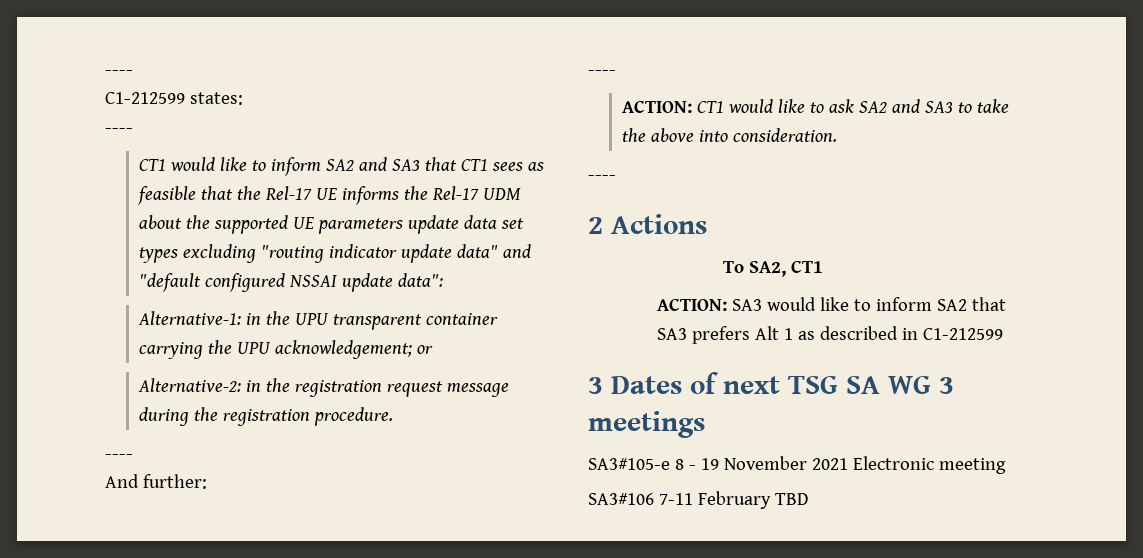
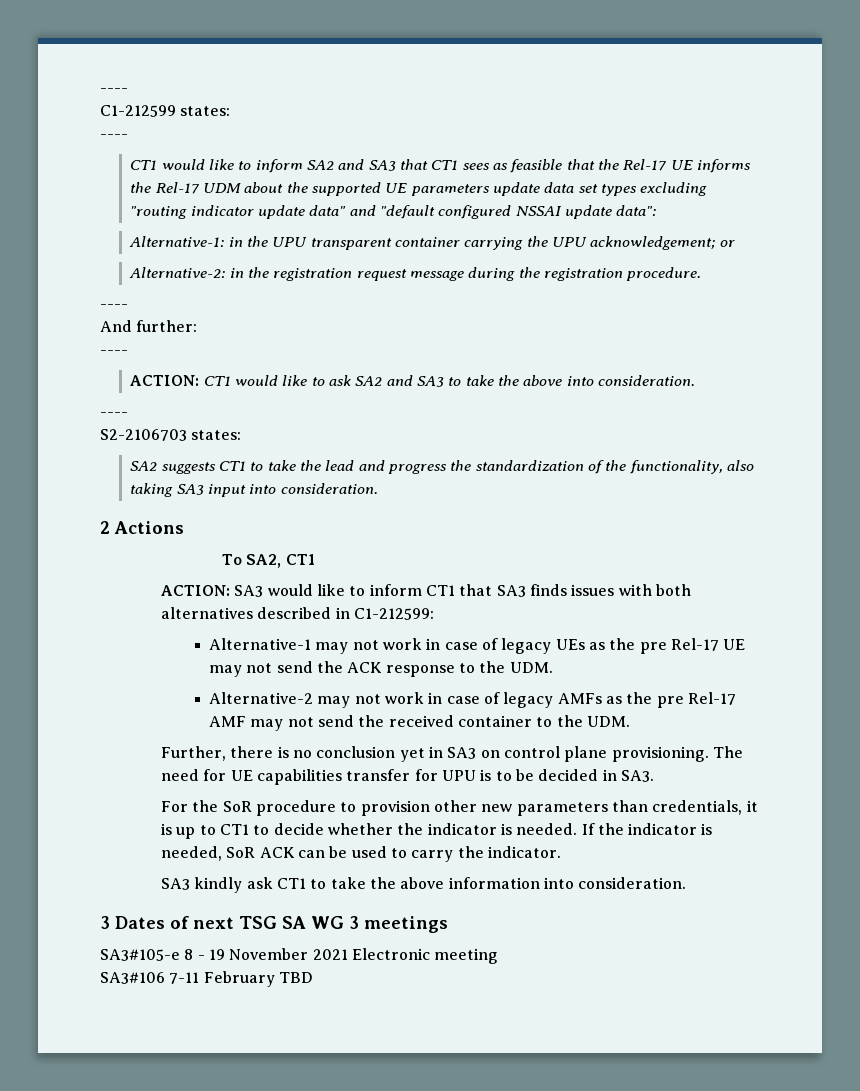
(616, 177) none -> [100,429,242,441] [130,460,754,474] [130,483,378,497] // S2-2106703 states: // SA2 suggests CT1 to take the lead and progress the standardization of the functionality, also taking SA3 input into consideration.
[936,299,967,311] SA2 -> [425,585,455,596] CT1
[691,326,1003,344] prefers Alt 1 as described in C1-212599 -> [529,584,691,596] [160,607,434,620] [209,638,746,654] [209,661,553,677] [209,692,736,708] [209,715,630,731] [160,746,743,762] [160,769,654,785] [160,800,758,816] [160,823,713,839] [160,846,561,862] [160,877,687,893] finds issues with both alternatives described in C1-212599: // Alternative-1 may not work in case of legacy UEs as the pre Rel-17 UE may not send the ACK response to the UDM. // Alternative-2 may not work in case of legacy AMFs as the pre Rel-17 AMF may not send the received container to the UDM. // Further, there is no conclusion yet in SA3 on control plane provisioning. The need for UE capabilities transfer for UPU is to be decided in SA3. // For the SoR procedure to provision other new parameters than credentials, it is up to CT1 to decide whether the indicator is needed. If the indicator is needed, SoR ACK can be used to carry the indicator. // SA3 kindly ask CT1 to take the above information into consideration.

